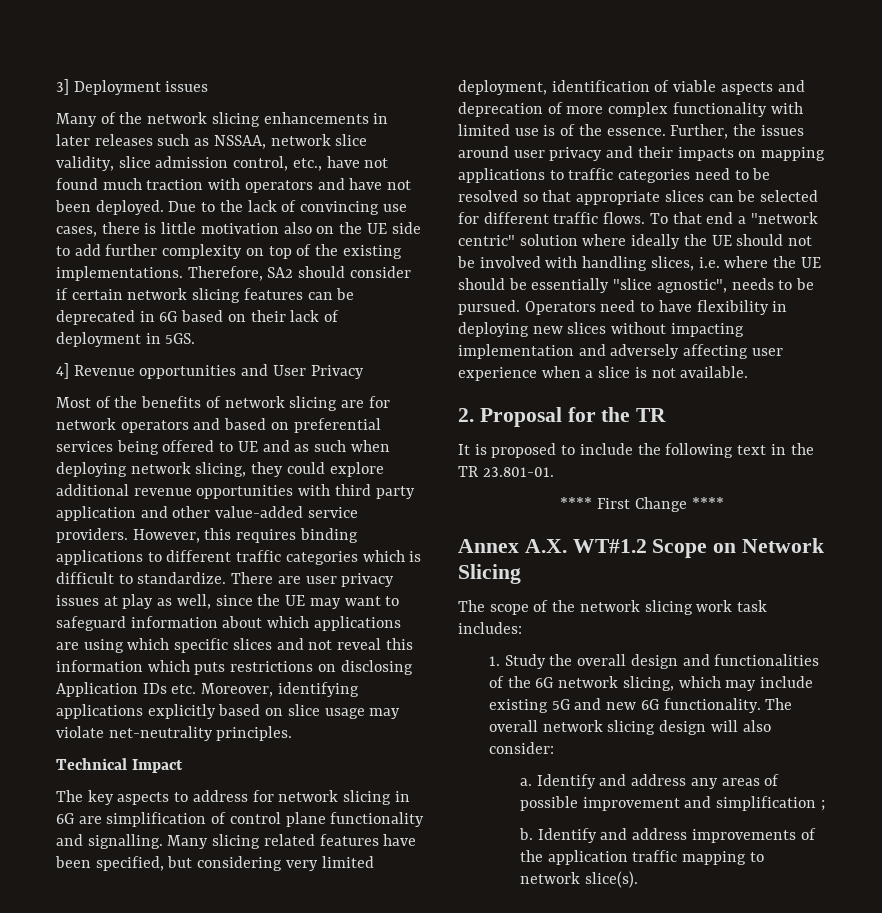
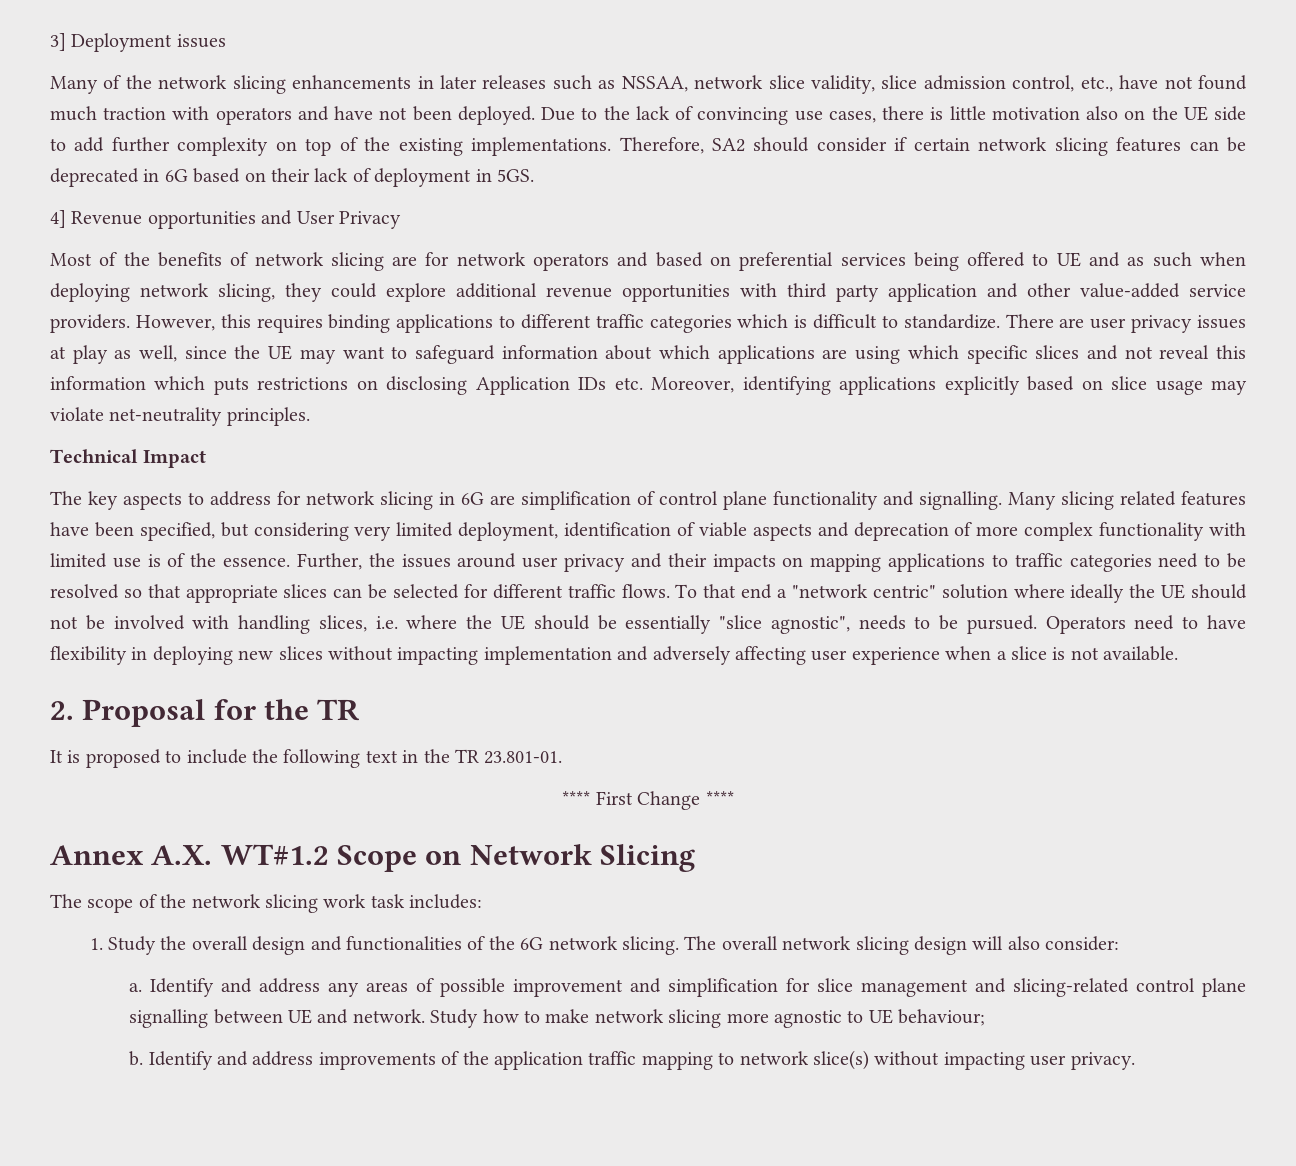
[622,676,814,691] [488,698,761,713] slicing, which may include existing 5G and new 6G functionality. -> [621,936,679,955] slicing.
[820,800,825,811] ; -> [786,978,1246,997] [129,1009,986,1028] for slice management and slicing-related control plane signalling between UE and network. Study how to make network slicing more agnostic to UE behaviour;
[584,871,638,888] slice(s). -> [812,1050,1135,1070] slice(s) without impacting user privacy.

